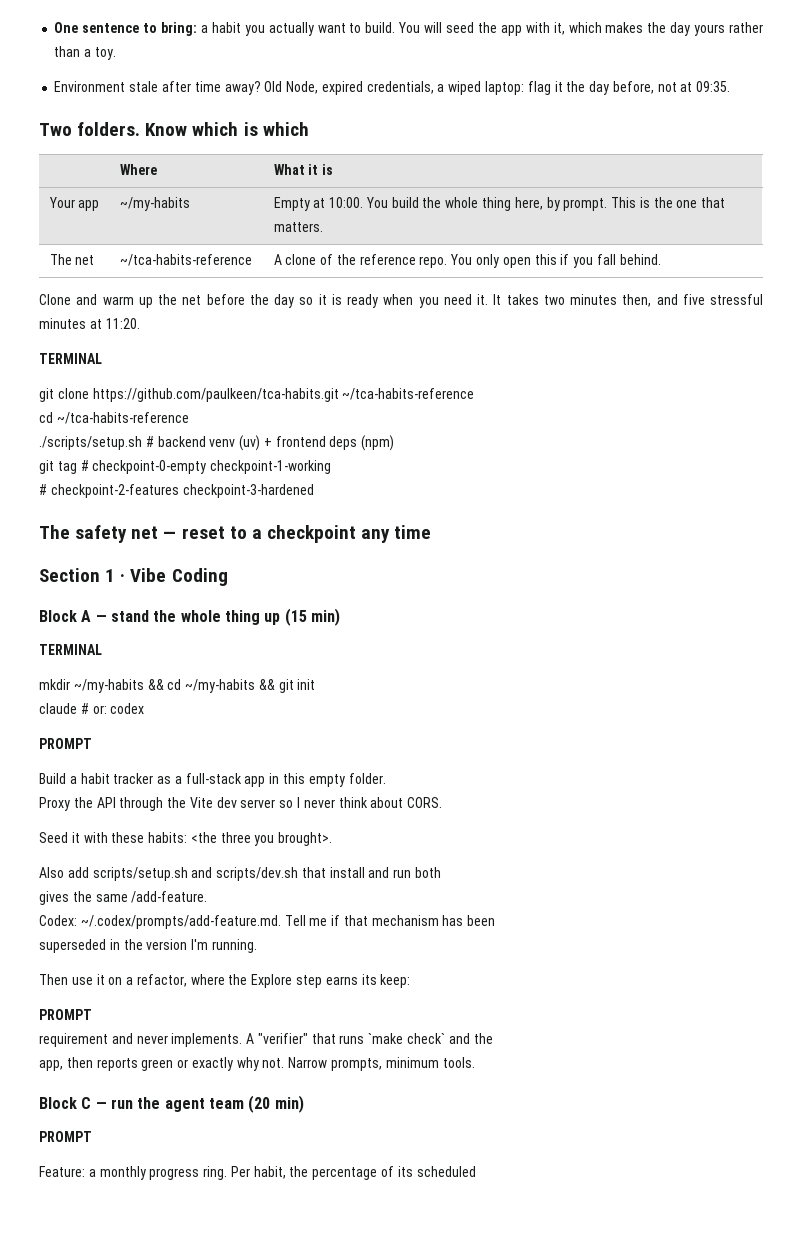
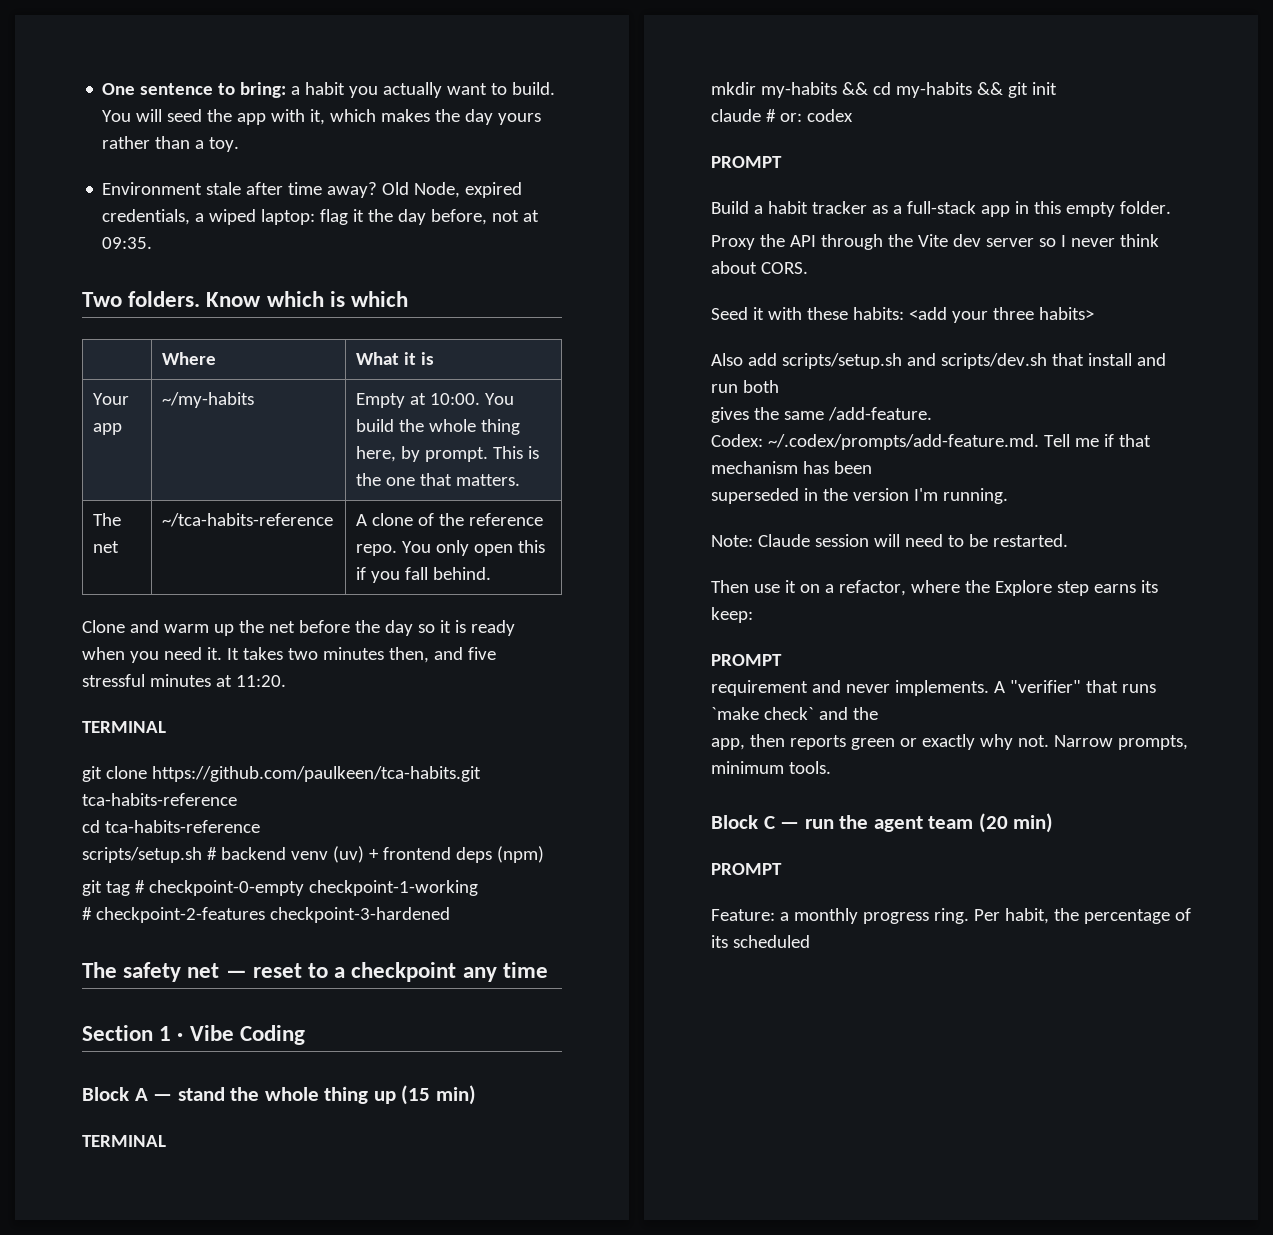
[342,388,475,400] [39,412,189,424] [39,436,142,450] ~/tca-habits-reference // cd ~/tca-habits-reference // ./scripts/setup.sh -> [82,793,237,806] [82,820,260,833] [82,847,202,863] tca-habits-reference // cd tca-habits-reference // scripts/setup.sh
[73,679,144,693] ~/my-habits -> [760,82,837,98] my-habits
[185,679,256,693] ~/my-habits -> [895,82,972,98] my-habits
[190,832,333,846] <the three you brought>. -> [908,307,1094,323] <add your three habits>
(257, 946) none -> [711,534,1068,547] // Note: Claude session will need to be restarted.

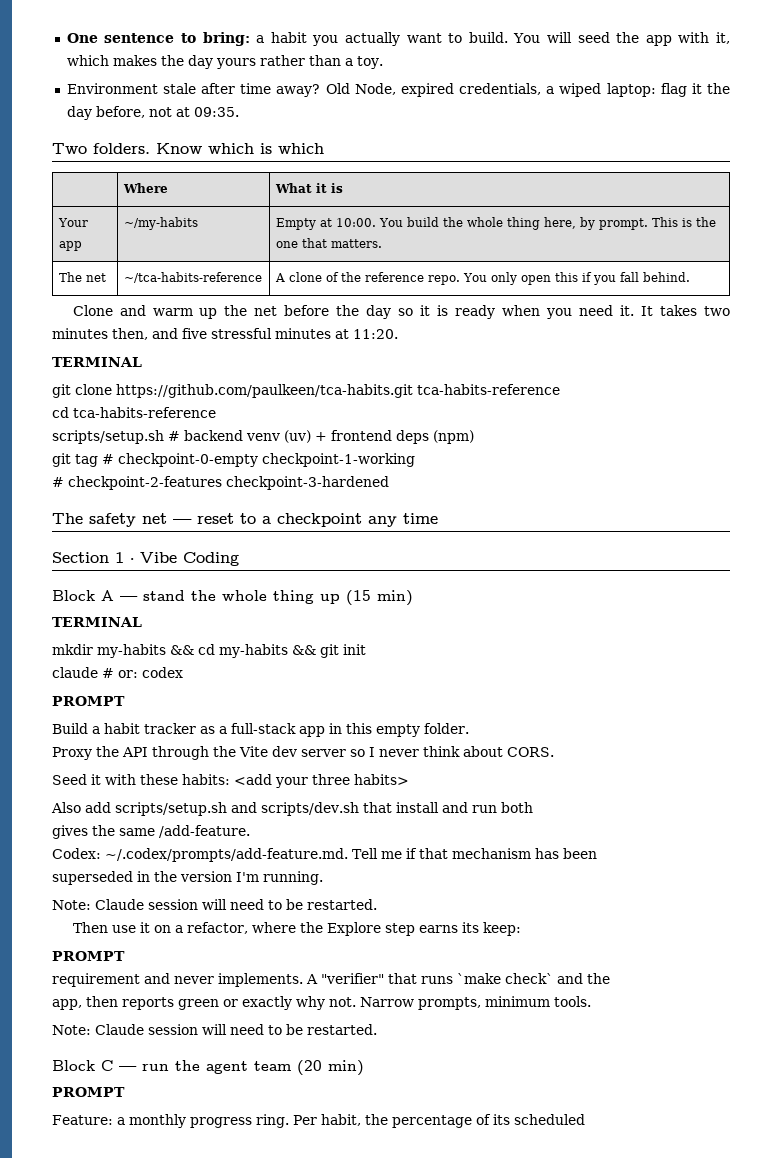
(831, 767) none -> [52,1024,377,1035] // Note: Claude session will need to be restarted.

